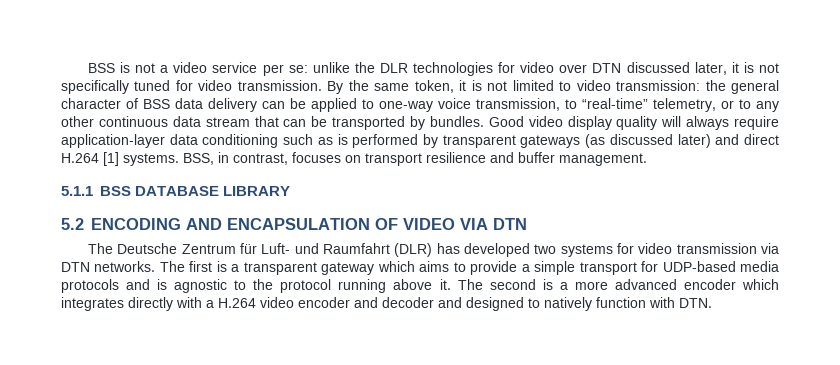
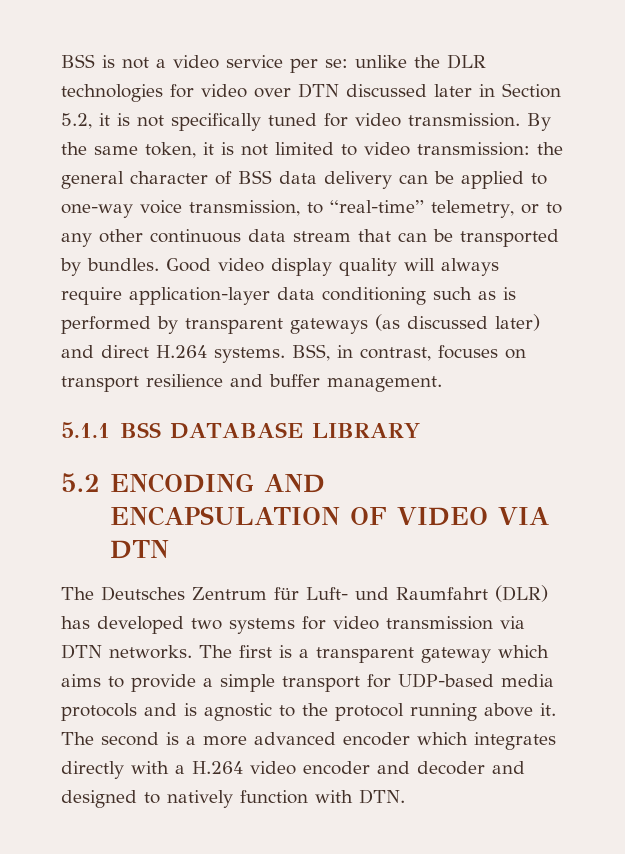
[694,62,727,75] later, -> [434,83,561,98] [61,113,92,129] later in Section 5.2,
[103,152,119,166] [1] -> (207, 351) none
[117,243,178,254] Deutsche -> [101,586,185,601] Deutsches

